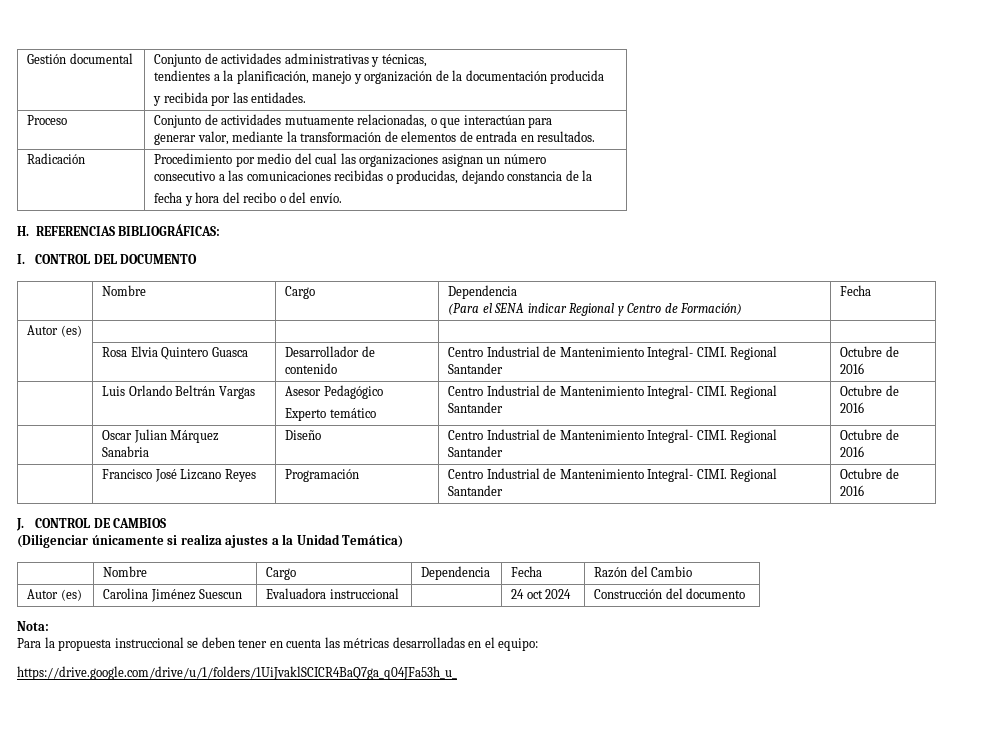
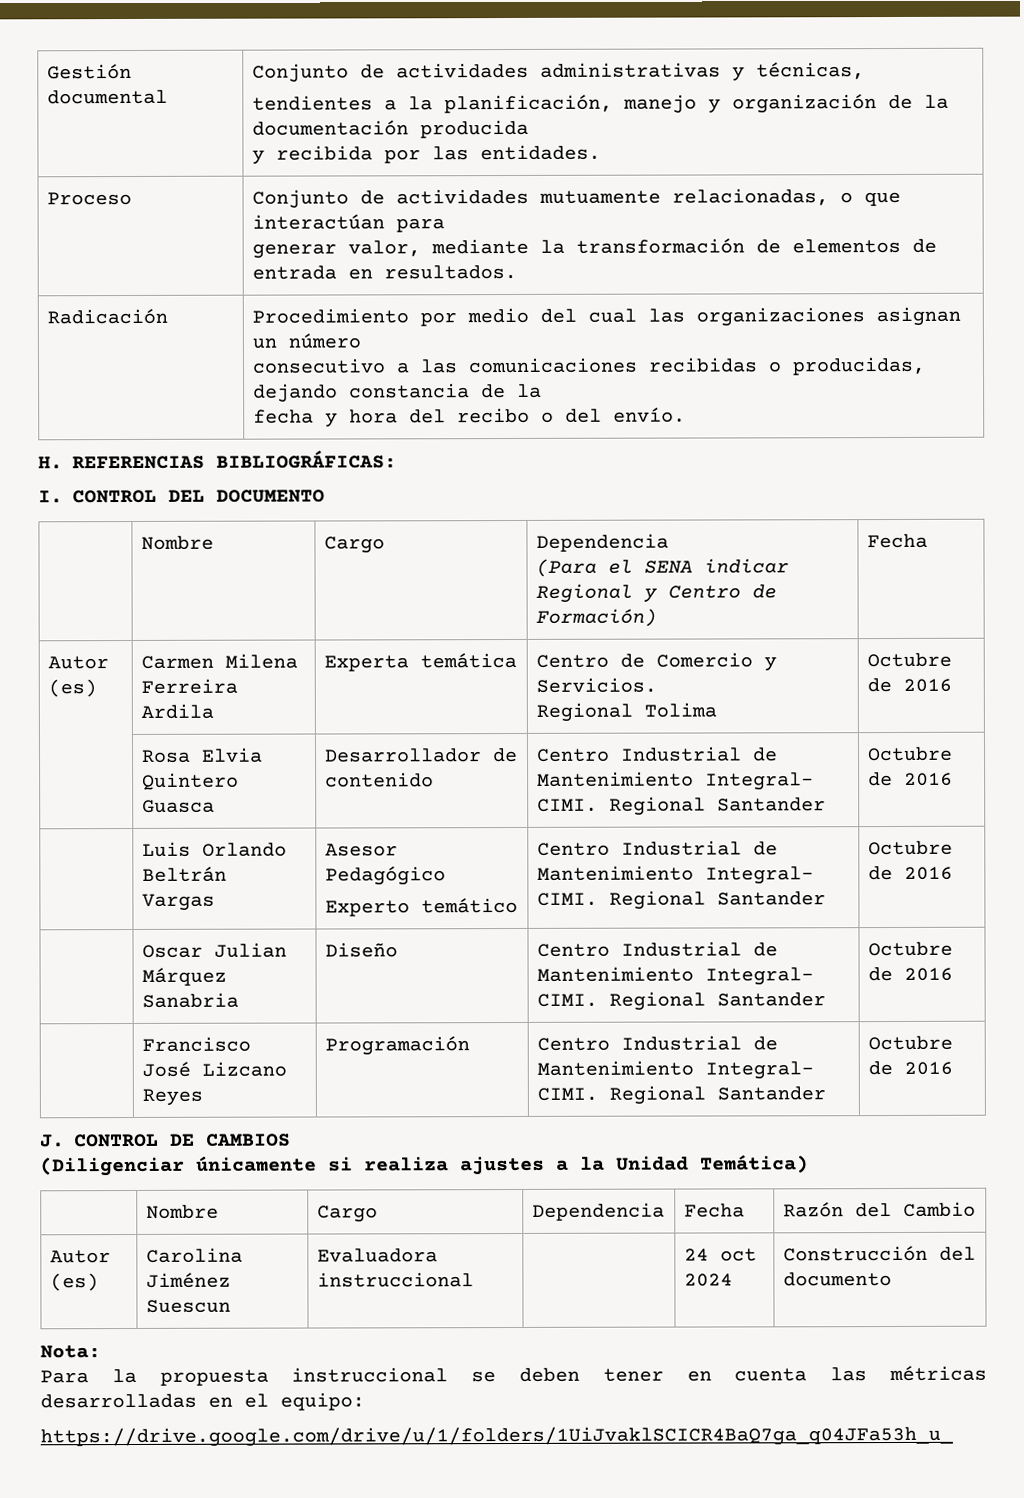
(82, 331) | | | -> [140,653,298,669] [140,678,238,694] [140,703,214,719] [323,652,517,672] [535,652,777,672] [535,677,657,693] [535,702,717,722] [866,652,952,668] [866,678,952,693] Carmen Milena Ferreira Ardila | Experta temática | Centro de Comercio y Servicios. // Regional Tolima | Octubre de 2016

